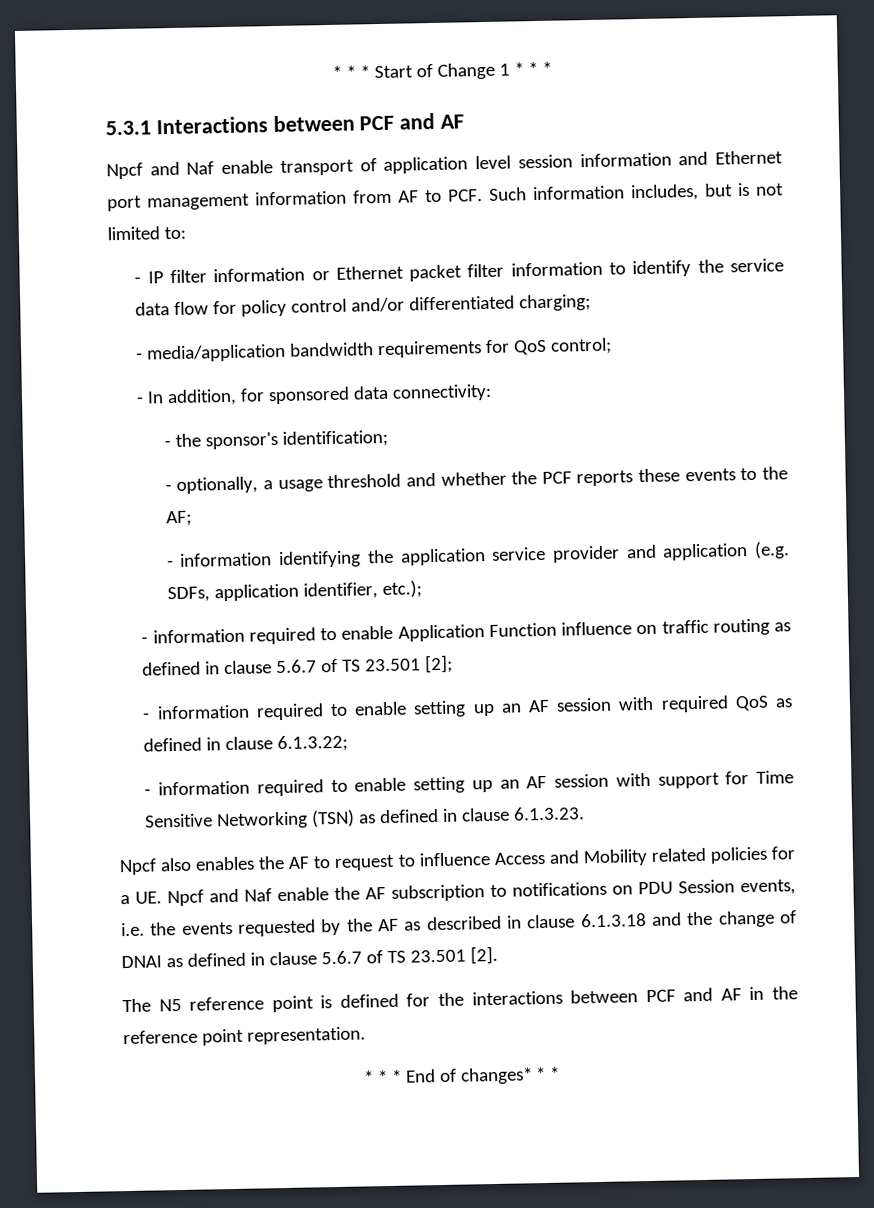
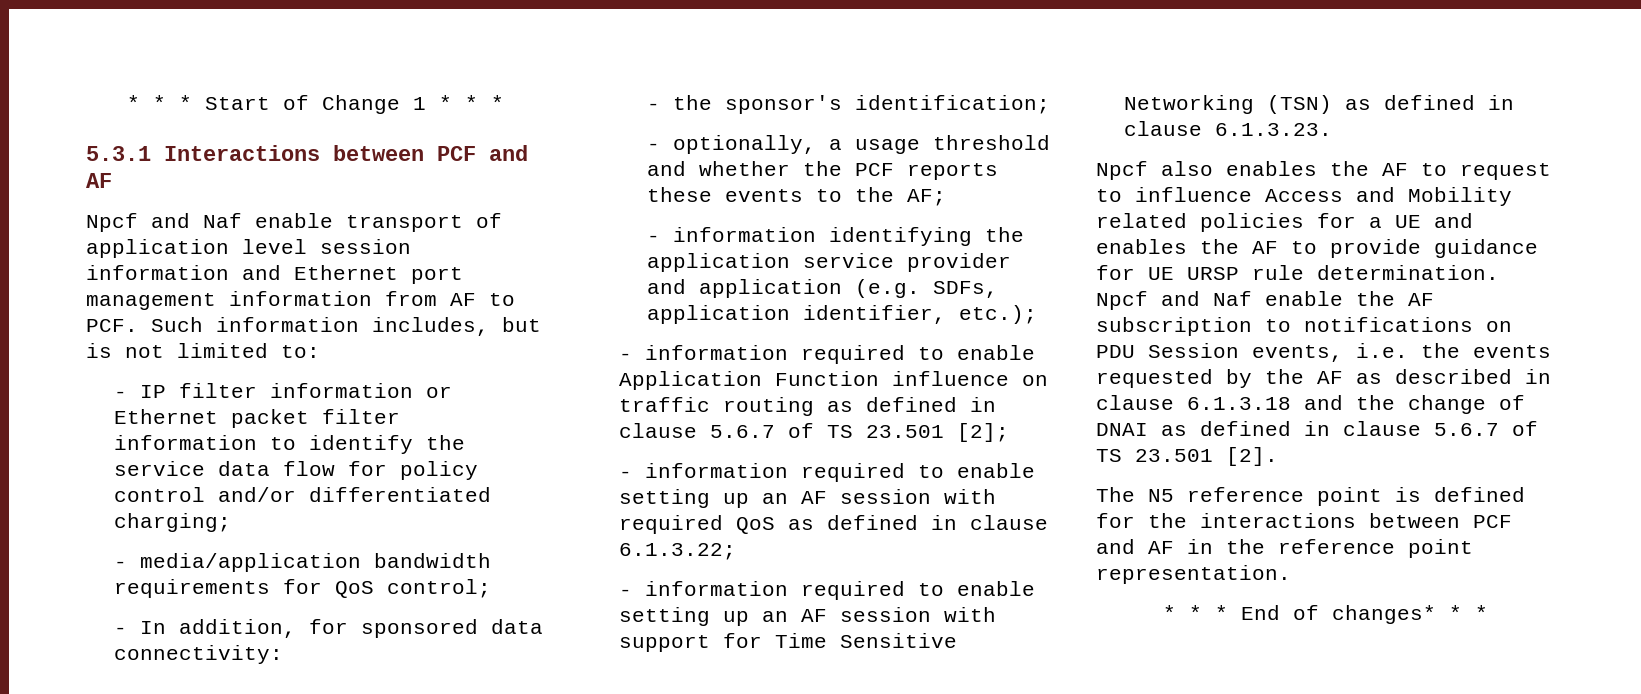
[135,891,162,904] UE. -> [1395,213,1473,228] [1096,239,1538,258] [1096,265,1499,280] UE and enables the AF to provide guidance for UE URSP rule determination.

